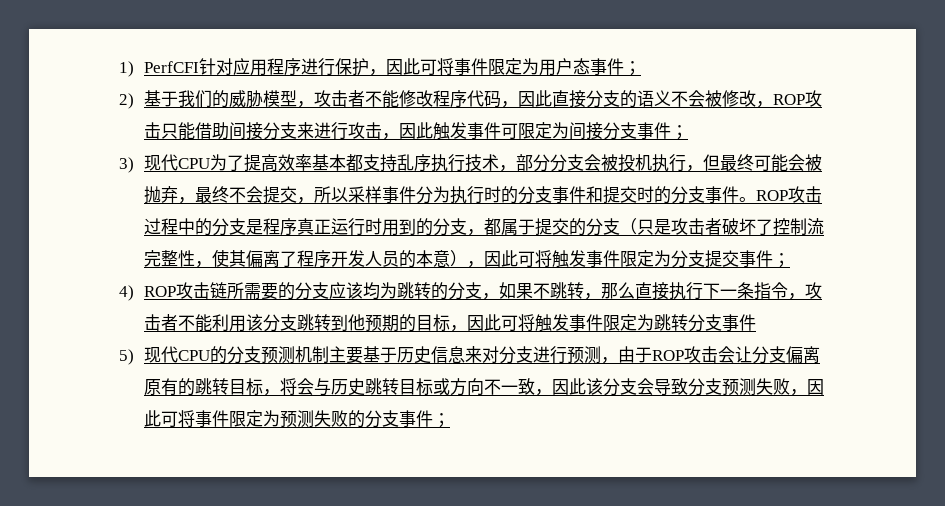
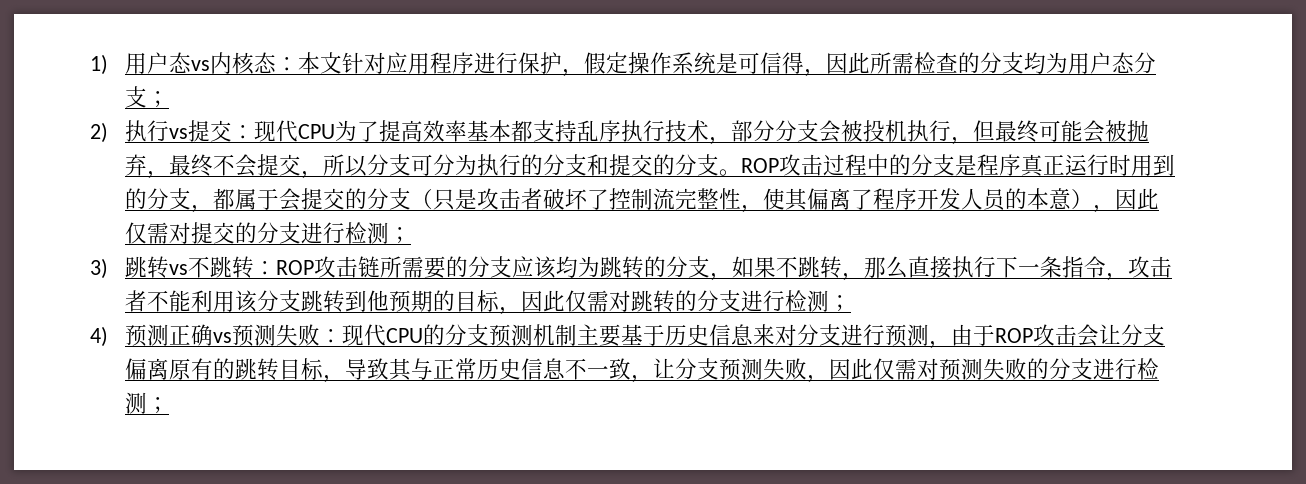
[144,61,200,73] PerfCFI -> [125,52,343,75] 用户态vs内核态：本文
[386,58,523,75] 因此可将事件限定 -> [584,52,1047,77] 假定操作系统是可信得，因此所需检查的分支均
[590,58,625,75] 事件 -> [1134,52,1157,74] [125,86,148,108] 分支
[144,90,823,108] [144,122,689,140] [119,157,134,173] 基于我们的威胁模型，攻击者不能修改程序代码，因此直接分支的语义不会被修改，ROP攻击只能借助间接分支来进行攻击，因此触发事件可限定为间接分支事件； // 3) -> [125,120,255,142] 执行vs提交：
[348,186,740,204] 采样事件分为执行时的分支事件和提交时的分支事件 -> [367,154,720,176] 分支可分为执行的分支和提交的分支
(536, 227) none -> [279,188,302,211] 会
[518,250,791,268] [119,285,134,301] 可将触发事件限定为分支提交事件； // 4) -> [125,222,412,244] [90,256,277,279] 仅需对提交的分支进行检测； // 3)跳转vs不跳转：
[501,314,757,332] [119,349,134,365] 可将触发事件限定为跳转分支事件 // 5) -> [565,290,852,313] [90,324,343,347] 仅需对跳转的分支进行检测； // 4)预测正确vs预测失败：
[280,378,689,396] 将会与历史跳转目标或方向不一致，因此该分支会导致 -> [345,358,676,383] 导致其与正常历史信息不一致，让
[161,410,281,427] 可将事件限定为 -> [873,358,940,380] 仅需对
[399,410,434,427] 事件 -> [1093,358,1160,380] [125,392,148,414] 进行检测

